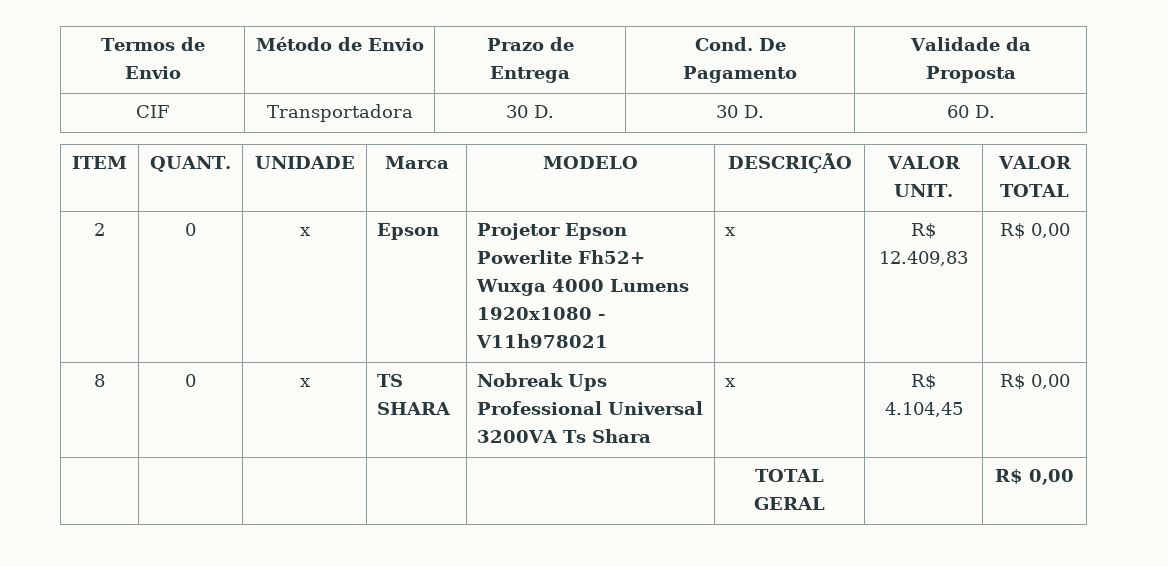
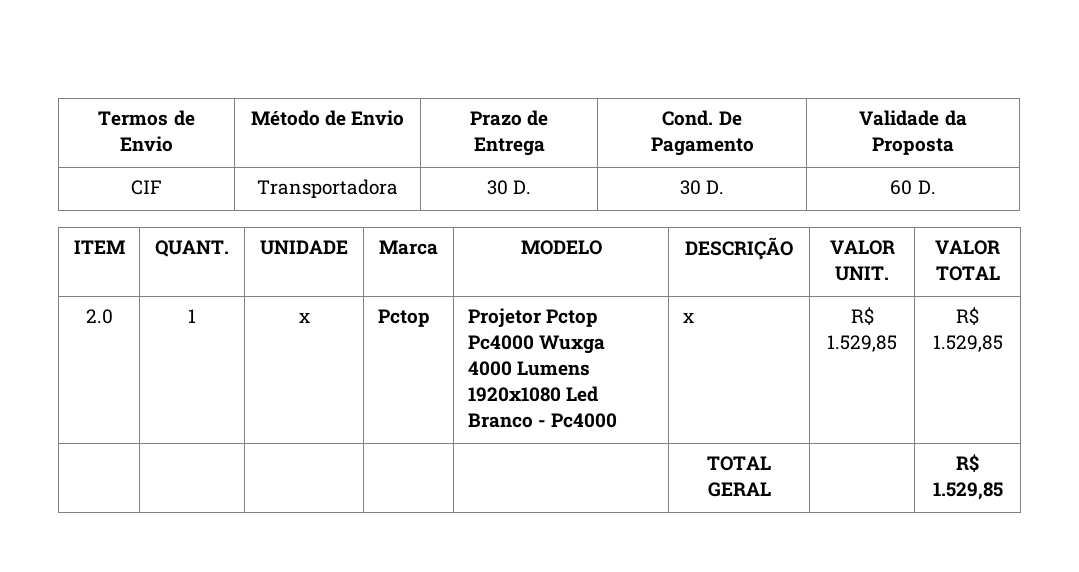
[94,223,105,236] [185,223,196,236] [299,227,310,236] [377,223,440,240] 2 | 0 | x | Epson -> [85,309,113,324] [188,309,196,323] [298,312,310,323] [377,309,430,327] 2.0 | 1 | x | Pctop
[565,223,628,240] [477,250,646,264] Epson Powerlite Fh52+ -> [546,309,599,327] [467,335,534,350] Pctop Pc4000
[598,314,606,320] [476,334,609,348] [725,227,736,236] [911,223,936,239] [879,251,968,266] [999,223,1070,239] [94,374,105,387] [185,374,196,387] [299,378,310,387] [377,374,404,387] [377,402,452,415] [477,373,608,391] [477,401,704,415] [477,429,652,443] [725,378,736,387] [911,374,936,390] [884,402,963,417] [999,374,1070,390] - V11h978021 | x | R$ 12.409,83 | R$ 0,00 // 8 | 0 | x | TS SHARA | Nobreak Ups Professional Universal 3200VA Ts Shara | x | R$ 4.104,45 | R$ 0,00 -> [566,386,599,402] [467,413,618,428] [682,312,694,323] [850,307,874,325] [827,335,897,352] [956,307,979,325] [932,335,1003,352] Led Branco - Pc4000 | x | R$ 1.529,85 | R$ 1.529,85
[1029,469,1074,485] 0,00 -> [932,482,1003,500] 1.529,85

